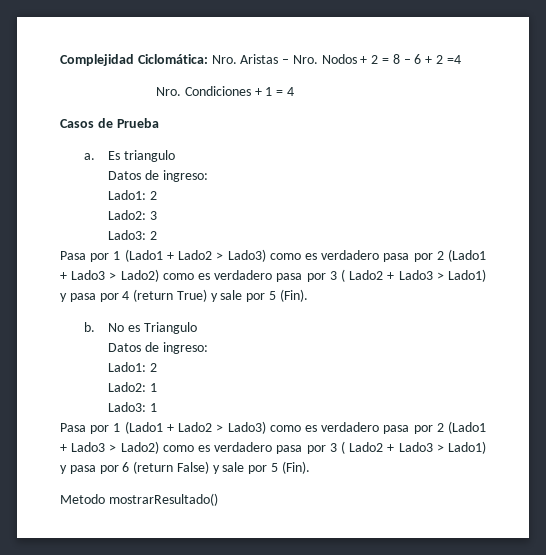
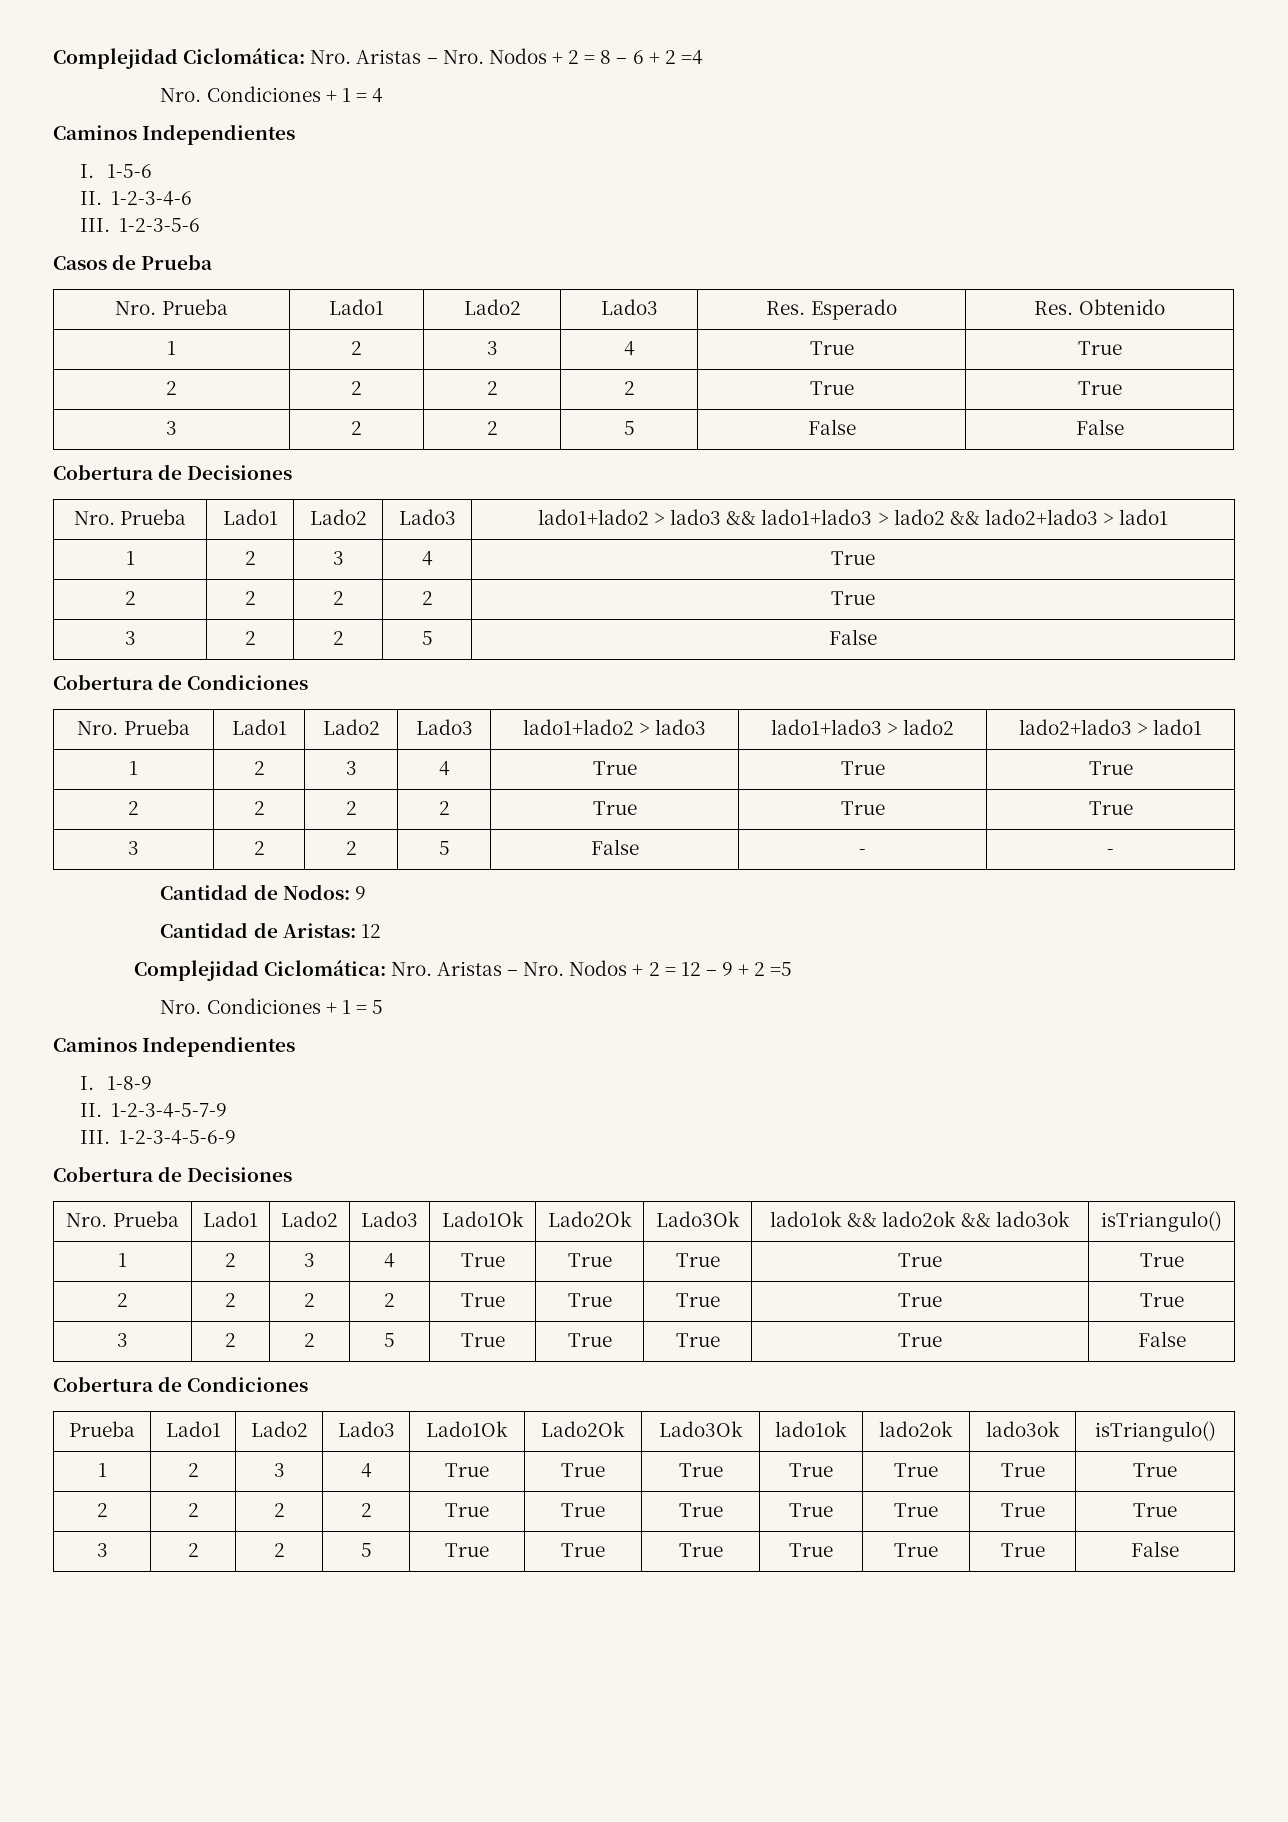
[60,118,159,128] [84,150,175,162] [108,170,208,182] [108,190,157,200] [108,210,157,220] [108,230,157,240] [60,249,487,262] [60,269,486,282] [60,289,308,302] [84,322,197,334] [108,342,208,354] [108,362,157,372] [108,382,157,392] [108,402,157,412] [60,421,487,434] [60,441,486,454] [60,461,310,474] [60,493,218,506] Casos de Prueba // a. Es triangulo // Datos de ingreso: // Lado1: 2 // Lado2: 3 // Lado3: 2 // Pasa por 1 (Lado1 + Lado2 > Lado3) como es verdadero pasa por 2 (Lado1 + Lado3 > Lado2) como es verdadero pasa por 3 ( Lado2 + Lado3 > Lado1) y pasa por 4 (return True) y sale por 5 (Fin). // b. No es Triangulo // Datos de ingreso: // Lado1: 2 // Lado2: 1 // Lado3: 1 // Pasa por 1 (Lado1 + Lado2 > Lado3) como es verdadero pasa por 2 (Lado1 + Lado3 > Lado2) como es verdadero pasa por 3 ( Lado2 + Lado3 > Lado1) y pasa por 6 (return False) y sale por 5 (Fin). // Metodo mostrarResultado() -> [53,124,296,145] [79,164,152,178] [79,191,193,206] [79,218,201,232] [53,254,214,270] [115,299,228,315] [328,299,384,315] [463,299,521,315] [600,299,658,315] [766,299,897,320] [1034,299,1165,315] [167,341,176,355] [350,341,362,355] [486,341,498,355] [623,341,635,356] [809,341,854,355] [1077,341,1122,355] [166,381,177,395] [350,381,362,395] [486,381,498,395] [623,381,635,395] [809,381,854,395] [1077,381,1122,395] [166,421,177,435] [350,421,362,435] [486,421,498,435] [623,421,635,435] [807,419,856,435] [1075,419,1124,435] [53,464,293,480] [73,509,187,525] [222,509,278,525] [309,509,367,525] [398,509,456,525] [537,509,1169,525] [125,551,135,565] [244,551,256,565] [332,551,344,565] [421,551,433,566] [831,551,875,565] [124,591,136,605] [244,591,256,605] [332,591,344,605] [421,591,433,605] [831,591,875,605] [124,631,136,645] [244,631,256,645] [332,631,344,645] [421,631,433,645] [829,629,877,645] [53,674,309,690] [77,719,190,735] [231,719,287,735] [322,719,380,735] [415,719,473,735] [522,719,707,735] [770,719,955,735] [1018,719,1203,735] [129,761,138,775] [253,761,265,775] [345,761,357,775] [438,761,450,776] [592,761,637,775] [840,761,885,775] [1088,761,1133,775] [128,801,139,815] [253,801,265,815] [345,801,357,815] [438,801,450,815] [592,801,637,815] [840,801,885,815] [1088,801,1133,815] [128,841,139,855] [253,841,265,855] [345,841,357,855] [438,841,450,855] [590,839,639,855] [859,849,866,855] [1107,849,1114,855] [160,884,366,900] [160,922,381,938] [133,960,793,981] [160,998,384,1014] [53,1036,296,1057] [79,1076,152,1090] [79,1103,228,1118] [79,1130,237,1145] [53,1166,293,1182] [66,1211,179,1227] [203,1211,258,1227] [281,1211,338,1227] [361,1211,418,1227] [441,1211,524,1227] [547,1211,632,1227] [655,1211,740,1227] [769,1211,1071,1227] [1101,1211,1222,1232] [118,1253,127,1267] [225,1253,236,1267] [304,1253,315,1267] [384,1253,395,1268] [460,1253,505,1267] [567,1253,612,1267] [675,1253,720,1267] [898,1253,942,1267] [1139,1253,1184,1267] [117,1293,128,1307] [225,1293,236,1307] [304,1293,315,1307] [384,1293,395,1307] [460,1293,505,1307] [567,1293,612,1307] [675,1293,720,1307] [898,1293,942,1307] [1139,1293,1184,1307] [117,1333,128,1347] [225,1333,236,1347] [304,1333,315,1347] [384,1333,395,1347] [460,1333,505,1347] [567,1333,612,1347] [675,1333,720,1347] [898,1333,942,1347] [1137,1331,1186,1347] [53,1376,309,1392] [69,1421,135,1437] [165,1421,221,1437] [250,1421,308,1437] [337,1421,395,1437] [425,1421,508,1437] [541,1421,625,1437] [658,1421,743,1437] [775,1421,847,1437] [879,1421,953,1437] [985,1421,1060,1437] [1094,1421,1216,1442] [97,1463,107,1477] [187,1463,199,1477] [273,1463,285,1477] [360,1463,372,1478] [444,1463,489,1477] [561,1463,605,1477] [678,1463,723,1477] [789,1463,833,1477] [894,1463,938,1477] [1000,1463,1045,1477] [1133,1463,1177,1477] [96,1503,108,1517] [187,1503,199,1517] [273,1503,285,1517] [360,1503,372,1517] [444,1503,489,1517] [561,1503,605,1517] [678,1503,723,1517] [789,1503,833,1517] [894,1503,938,1517] [1000,1503,1045,1517] [1133,1503,1177,1517] [96,1543,108,1557] [187,1543,199,1557] [273,1543,285,1557] [360,1543,372,1557] [444,1543,489,1557] [561,1543,605,1557] [678,1543,723,1557] [789,1543,833,1557] [894,1543,938,1557] [1000,1543,1045,1557] [1131,1541,1179,1557] Caminos Independientes // I. 1-5-6 // II. 1-2-3-4-6 // III. 1-2-3-5-6 // Casos de Prueba // Nro. Prueba | Lado1 | Lado2 | Lado3 | Res. Esperado | Res. Obtenido // 1 | 2 | 3 | 4 | True | True // 2 | 2 | 2 | 2 | True | True // 3 | 2 | 2 | 5 | False | False // Cobertura de Decisiones // Nro. Prueba | Lado1 | Lado2 | Lado3 | lado1+lado2 > lado3 && lado1+lado3 > lado2 && lado2+lado3 > lado1 // 1 | 2 | 3 | 4 | True // 2 | 2 | 2 | 2 | True // 3 | 2 | 2 | 5 | False // Cobertura de Condiciones // Nro. Prueba | Lado1 | Lado2 | Lado3 | lado1+lado2 > lado3 | lado1+lado3 > lado2 | lado2+lado3 > lado1 // 1 | 2 | 3 | 4 | True | True | True // 2 | 2 | 2 | 2 | True | True | True // 3 | 2 | 2 | 5 | False | - | - // Cantidad de Nodos: 9 // Cantidad de Aristas: 12 // Complejidad Ciclomática: Nro. Aristas – Nro. Nodos + 2 = 12 – 9 + 2 =5 // Nro. Condiciones + 1 = 5 // Caminos Independientes // I. 1-8-9 // II. 1-2-3-4-5-7-9 // III. 1-2-3-4-5-6-9 // Cobertura de Decisiones // Nro. Prueba | Lado1 | Lado2 | Lado3 | Lado1Ok | Lado2Ok | Lado3Ok | lado1ok && lado2ok && lado3ok | isTriangulo() // 1 | 2 | 3 | 4 | True | True | True | True | True // 2 | 2 | 2 | 2 | True | True | True | True | True // 3 | 2 | 2 | 5 | True | True | True | True | False // Cobertura de Condiciones // Prueba | Lado1 | Lado2 | Lado3 | Lado1Ok | Lado2Ok | Lado3Ok | lado1ok | lado2ok | lado3ok | isTriangulo() // 1 | 2 | 3 | 4 | True | True | True | True | True | True | True // 2 | 2 | 2 | 2 | True | True | True | True | True | True | True // 3 | 2 | 2 | 5 | True | True | True | True | True | True | False

